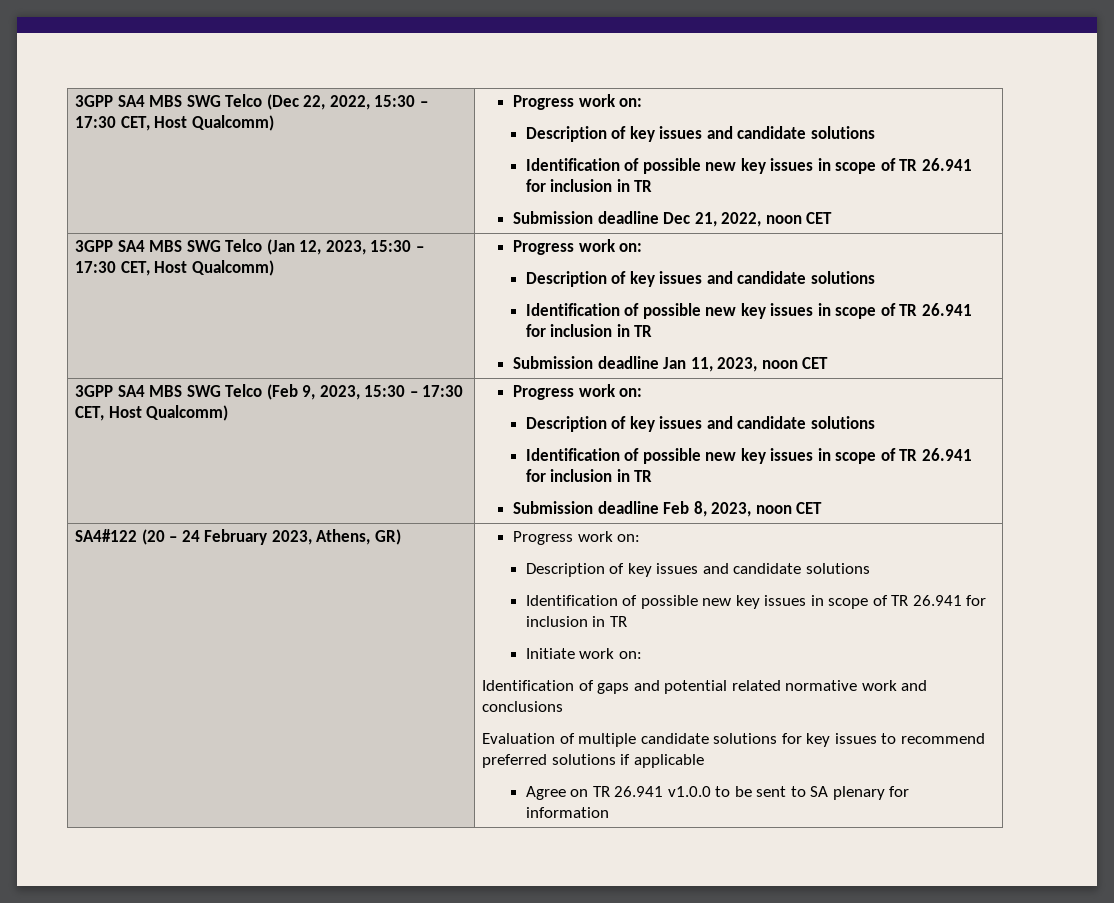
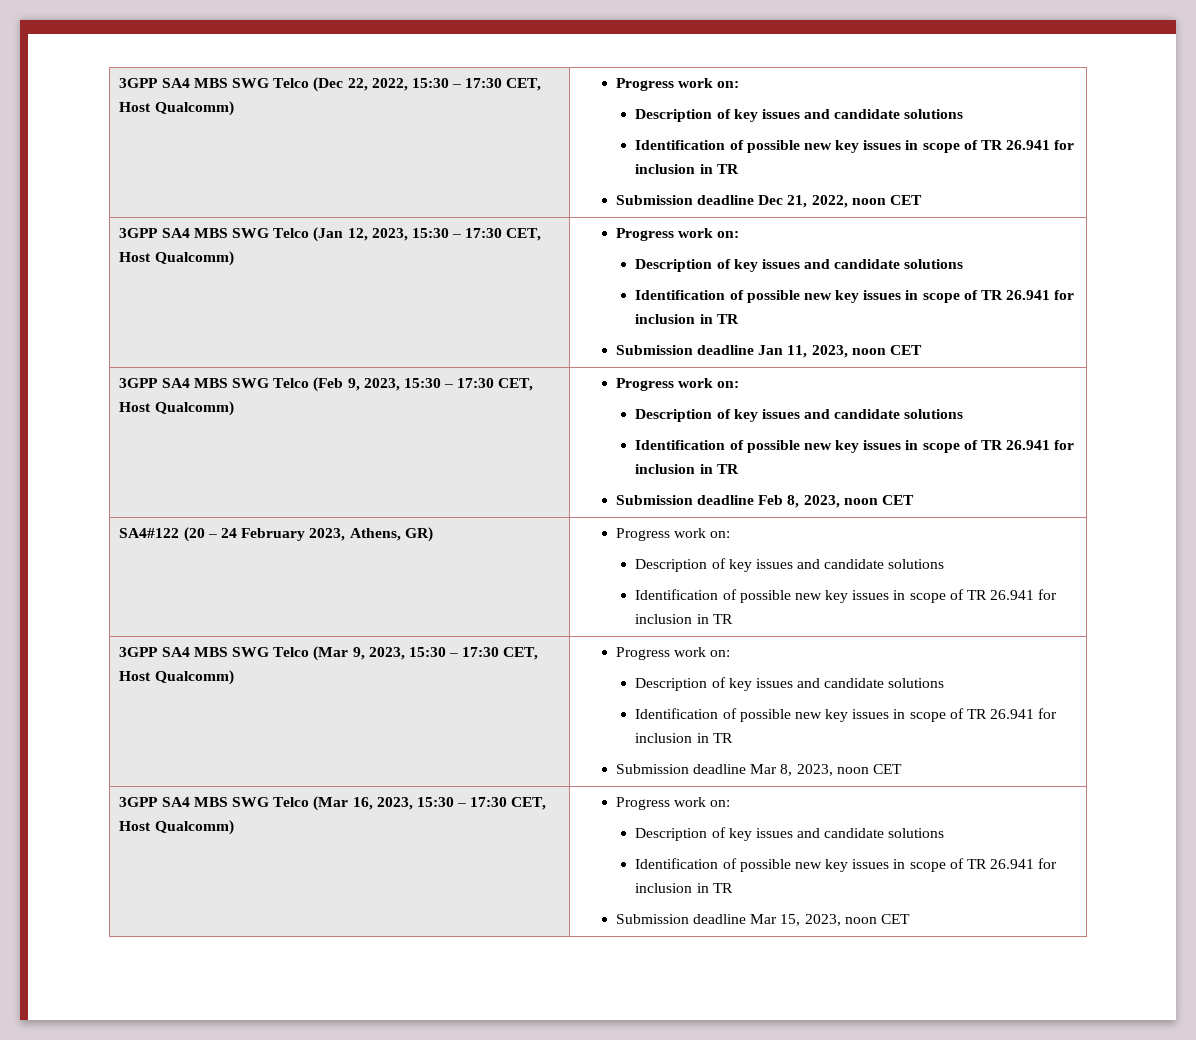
[525,648,642,659] [482,680,928,694] [482,701,564,712] [482,733,985,747] [482,754,704,768] [525,786,910,800] [525,807,609,818] // Initiate work on: // Identification of gaps and potential related normative work and conclusions // Evaluation of multiple candidate solutions for key issues to recommend preferred solutions if applicable // Agree on TR 26.941 v1.0.0 to be sent to SA plenary for information -> [119,646,539,661] [119,670,234,685] [615,647,731,660] [635,677,945,691] [635,708,1058,722] [635,733,733,743] [615,764,903,776] [119,796,547,811] [119,820,234,835] [615,797,731,810] [635,827,945,841] [635,858,1058,872] [635,883,733,893] [615,914,911,926] // 3GPP SA4 MBS SWG Telco (Mar 9, 2023, 15:30 – 17:30 CET, Host Qualcomm) | Progress work on: // Description of key issues and candidate solutions // Identification of possible new key issues in scope of TR 26.941 for inclusion in TR // Submission deadline Mar 8, 2023, noon CET // 3GPP SA4 MBS SWG Telco (Mar 16, 2023, 15:30 – 17:30 CET, Host Qualcomm) | Progress work on: // Description of key issues and candidate solutions // Identification of possible new key issues in scope of TR 26.941 for inclusion in TR // Submission deadline Mar 15, 2023, noon CET

